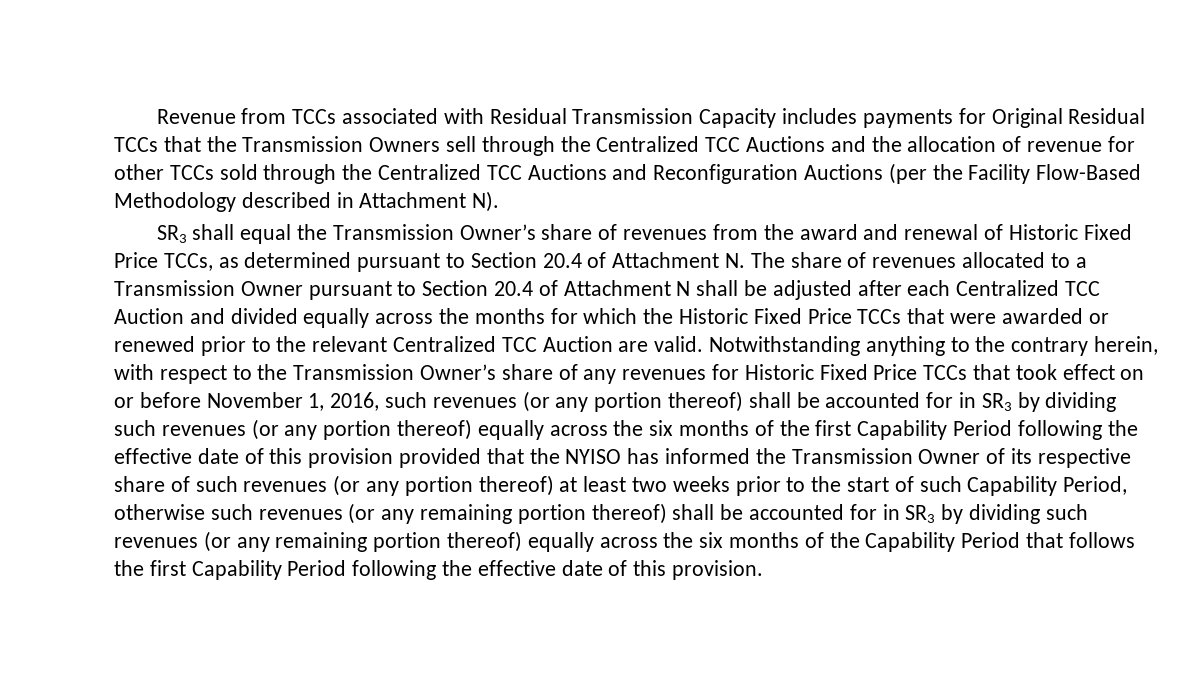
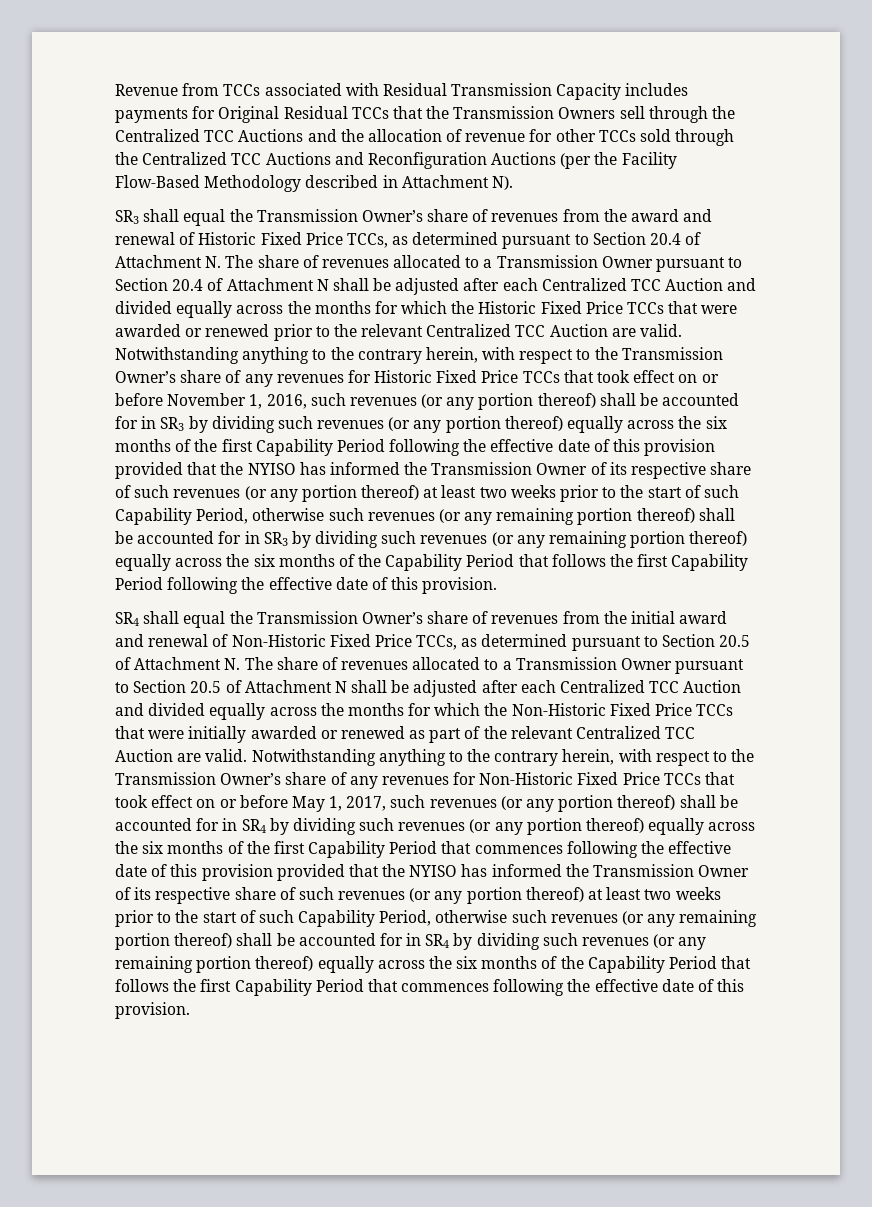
(764, 570) none -> [115,611,728,628] [115,634,751,651] [115,657,745,674] [115,680,742,697] [115,703,734,720] [115,726,696,743] [115,749,755,766] [115,772,736,789] [115,795,738,812] [115,818,756,835] [115,841,732,858] [115,864,750,881] [115,887,721,904] [115,910,758,927] [115,933,707,950] [115,956,752,973] [115,979,745,996] [115,1002,190,1019] // SR4 shall equal the Transmission Owner’s share of revenues from the initial award and renewal of Non-Historic Fixed Price TCCs, as determined pursuant to Section 20.5 of Attachment N. The share of revenues allocated to a Transmission Owner pursuant to Section 20.5 of Attachment N shall be adjusted after each Centralized TCC Auction and divided equally across the months for which the Non-Historic Fixed Price TCCs that were initially awarded or renewed as part of the relevant Centralized TCC Auction are valid. Notwithstanding anything to the contrary herein, with respect to the Transmission Owner’s share of any revenues for Non-Historic Fixed Price TCCs that took effect on or before May 1, 2017, such revenues (or any portion thereof) shall be accounted for in SR4 by dividing such revenues (or any portion thereof) equally across the six months of the first Capability Period that commences following the effective date of this provision provided that the NYISO has informed the Transmission Owner of its respective share of such revenues (or any portion thereof) at least two weeks prior to the start of such Capability Period, otherwise such revenues (or any remaining portion thereof) shall be accounted for in SR4 by dividing such revenues (or any remaining portion thereof) equally across the six months of the Capability Period that follows the first Capability Period that commences following the effective date of this provision.

